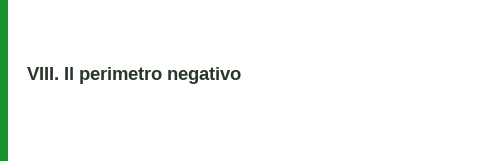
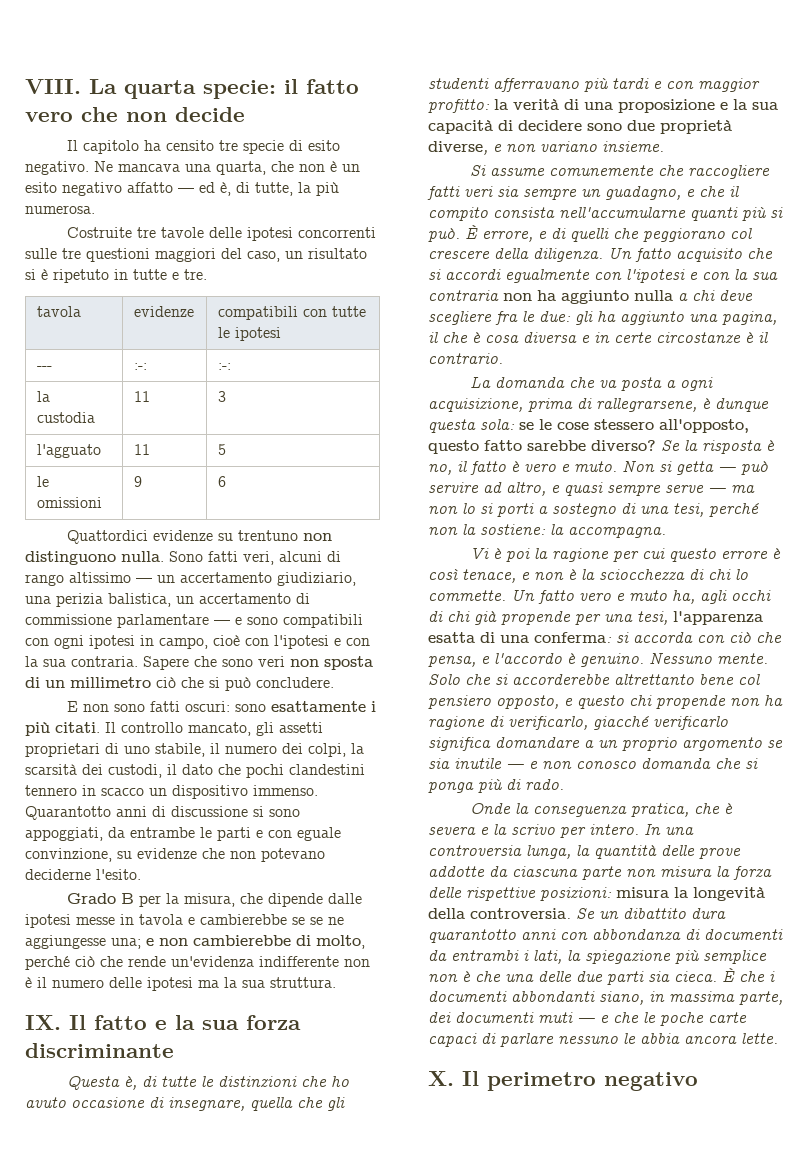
(59, 73) none -> [89,79,359,99] [25,107,245,122] [66,140,340,154] [25,161,360,175] [25,182,339,196] [25,205,95,214] [66,227,376,241] [25,248,367,262] [25,269,207,283] [36,306,81,317] [133,306,194,317] [217,306,366,320] [217,327,281,341] [36,366,52,370] [133,363,147,370] [217,363,231,370] [36,391,50,402] [36,412,95,423] [133,391,150,402] [217,391,226,402] [36,444,101,458] [133,444,150,455] [217,444,226,455] [36,476,49,487] [36,497,102,508] [133,476,142,487] [217,476,226,487] [66,530,332,544] [25,551,341,565] [25,572,356,586] [25,593,310,607] [25,614,363,628] [25,635,370,649] [25,656,373,670] [25,677,334,691] [66,701,376,712] [25,722,323,736] [25,743,364,757] [25,764,365,778] [25,785,318,799] [25,806,300,820] [25,827,341,841] [25,848,325,862] [25,869,141,880] [66,893,362,907] [25,914,344,928] [25,935,365,949] [25,956,370,970] [25,977,336,991] [25,1015,301,1030] [25,1043,174,1058] [66,1076,349,1090] [25,1097,345,1111] [428,78,760,92] [428,99,778,113] [428,120,732,134] [428,141,664,155] [469,165,770,179] [427,186,739,200] [428,207,783,221] [428,225,752,242] [428,247,773,262] [428,269,778,283] [428,290,753,304] [428,311,777,325] [428,332,768,344] [428,353,503,364] [469,376,713,391] [428,398,769,412] [428,419,749,433] [428,440,775,454] [428,460,768,475] [428,482,755,496] [428,503,759,517] [428,524,666,538] [469,547,781,562] [428,569,748,583] [428,589,771,604] [428,611,763,625] [428,632,782,643] [428,652,768,667] [428,674,760,685] [428,695,783,709] [428,716,728,730] [428,737,783,751] [428,758,758,769] [428,779,564,793] [469,803,733,817] [428,824,694,838] [428,845,741,859] [428,866,772,880] [428,887,765,901] [428,908,726,919] [428,929,783,943] [428,950,767,964] [428,968,775,985] [428,991,783,1005] [428,1012,747,1026] [428,1033,778,1047] [428,1071,454,1086] La quarta specie: il fatto vero che non decide // Il capitolo ha censito tre specie di esito negativo. Ne mancava una quarta, che non è un esito negativo affatto — ed è, di tutte, la più numerosa. // Costruite tre tavole delle ipotesi concorrenti sulle tre questioni maggiori del caso, un risultato si è ripetuto in tutte e tre. // tavola | evidenze | compatibili con tutte le ipotesi // --- | :-: | :-: // la custodia | 11 | 3 // l'agguato | 11 | 5 // le omissioni | 9 | 6 // Quattordici evidenze su trentuno non distinguono nulla. Sono fatti veri, alcuni di rango altissimo — un accertamento giudiziario, una perizia balistica, un accertamento di commissione parlamentare — e sono compatibili con ogni ipotesi in campo, cioè con l'ipotesi e con la sua contraria. Sapere che sono veri non sposta di un millimetro ciò che si può concludere. // E non sono fatti oscuri: sono esattamente i più citati. Il controllo mancato, gli assetti proprietari di uno stabile, il numero dei colpi, la scarsità dei custodi, il dato che pochi clandestini tennero in scacco un dispositivo immenso. Quarantotto anni di discussione si sono appoggiati, da entrambe le parti e con eguale convinzione, su evidenze che non potevano deciderne l'esito. // Grado B per la misura, che dipende dalle ipotesi messe in tavola e cambierebbe se se ne aggiungesse una; e non cambierebbe di molto, perché ciò che rende un'evidenza indifferente non è il numero delle ipotesi ma la sua struttura. // IX. Il fatto e la sua forza discriminante // Questa è, di tutte le distinzioni che ho avuto occasione di insegnare, quella che gli studenti afferravano più tardi e con maggior profitto: la verità di una proposizione e la sua capacità di decidere sono due proprietà diverse, e non variano insieme. // Si assume comunemente che raccogliere fatti veri sia sempre un guadagno, e che il compito consista nell'accumularne quanti più si può. È errore, e di quelli che peggiorano col crescere della diligenza. Un fatto acquisito che si accordi egualmente con l'ipotesi e con la sua contraria non ha aggiunto nulla a chi deve scegliere fra le due: gli ha aggiunto una pagina, il che è cosa diversa e in certe circostanze è il contrario. // La domanda che va posta a ogni acquisizione, prima di rallegrarsene, è dunque questa sola: se le cose stessero all'opposto, questo fatto sarebbe diverso? Se la risposta è no, il fatto è vero e muto. Non si getta — può servire ad altro, e quasi sempre serve — ma non lo si porti a sostegno di una tesi, perché non la sostiene: la accompagna. // Vi è poi la ragione per cui questo errore è così tenace, e non è la sciocchezza di chi lo commette. Un fatto vero e muto ha, agli occhi di chi già propende per una tesi, l'apparenza esatta di una conferma: si accorda con ciò che pensa, e l'accordo è genuino. Nessuno mente. Solo che si accorderebbe altrettanto bene col pensiero opposto, e questo chi propende non ha ragione di verificarlo, giacché verificarlo significa domandare a un proprio argomento se sia inutile — e non conosco domanda che si ponga più di rado. // Onde la conseguenza pratica, che è severa e la scrivo per intero. In una controversia lunga, la quantità delle prove addotte da ciascuna parte non misura la forza delle rispettive posizioni: misura la longevità della controversia. Se un dibattito dura quarantotto anni con abbondanza di documenti da entrambi i lati, la spiegazione più semplice non è che una delle due parti sia cieca. È che i documenti abbondanti siano, in massima parte, dei documenti muti — e che le poche carte capaci di parlare nessuno le abbia ancora lette. // X.

